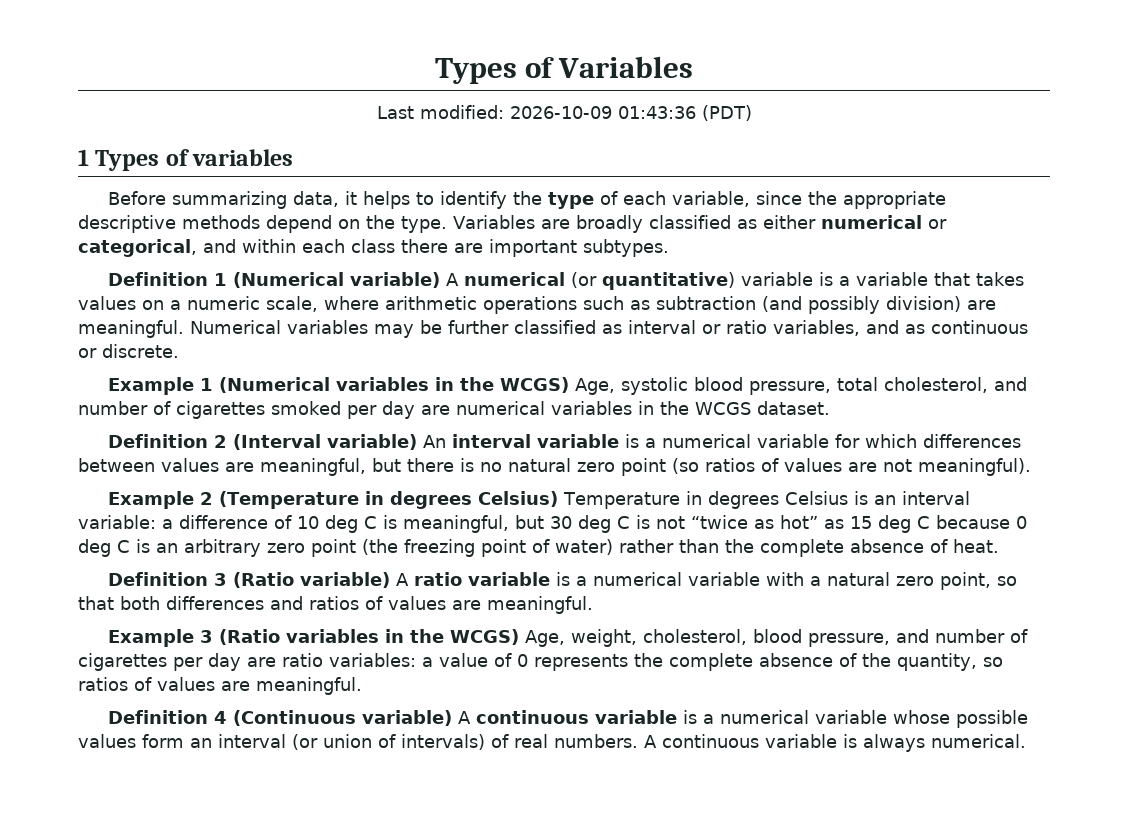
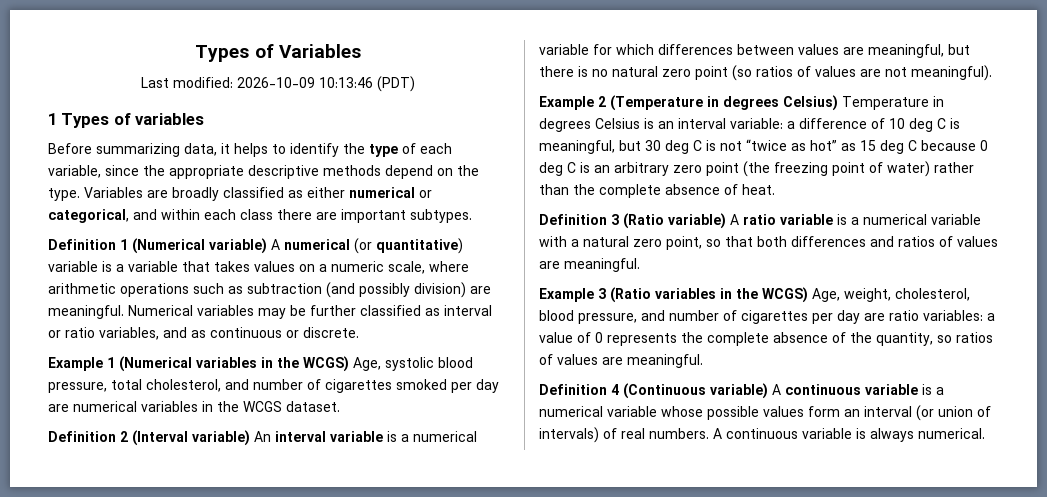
[617,106,696,119] 01:43:36 -> [319,77,373,88] 10:13:46

